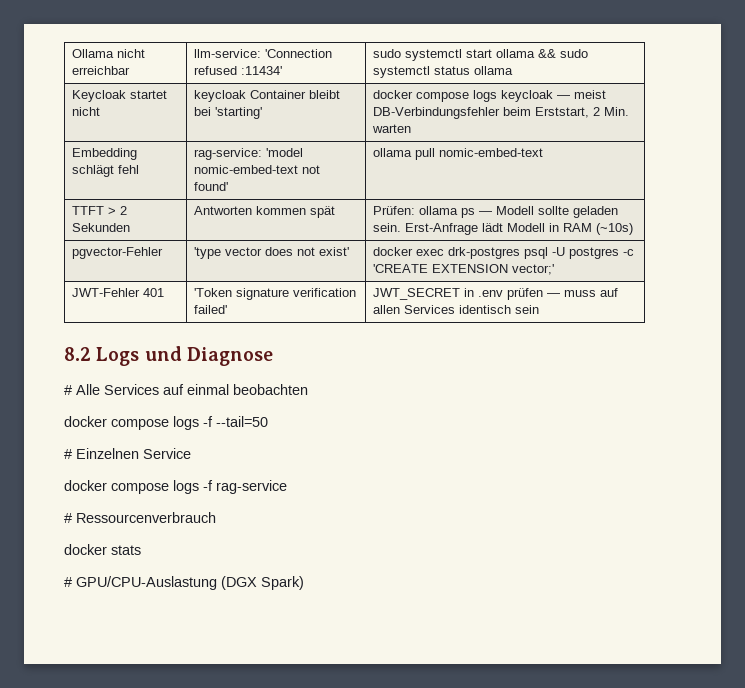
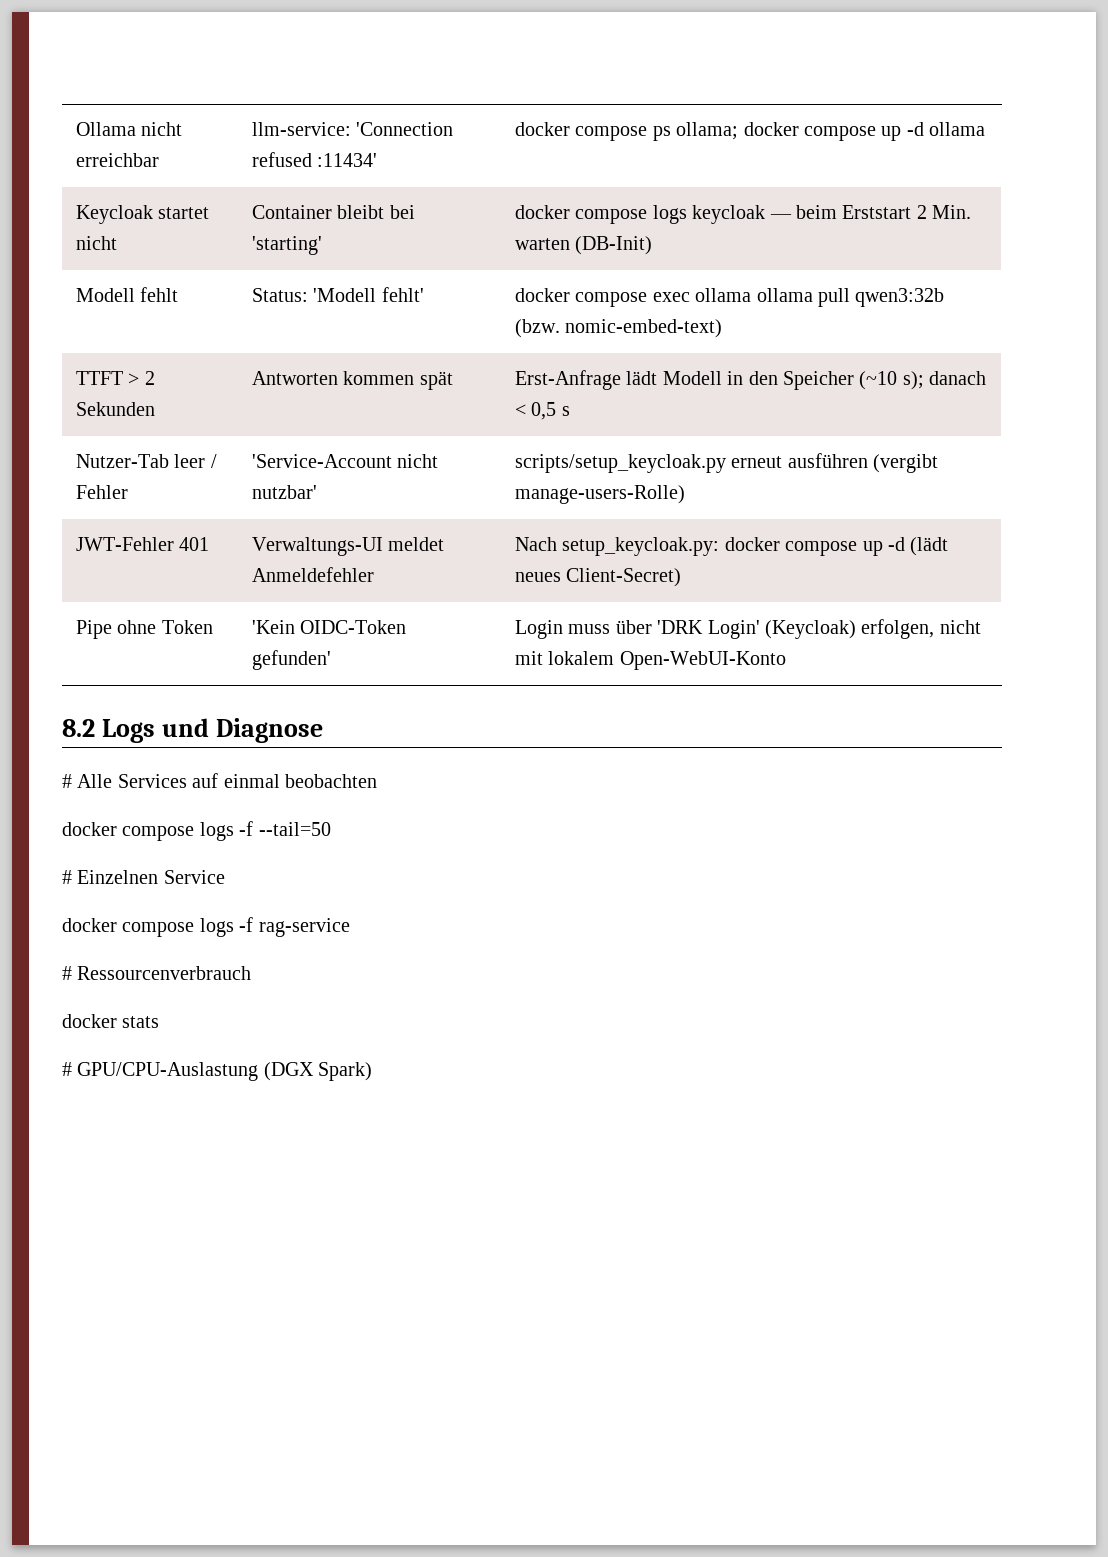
[373,49,589,61] [373,66,471,78] sudo systemctl start ollama && sudo systemctl status -> [515,122,924,141] docker compose ps ollama; docker compose up -d
[194,90,247,102] keycloak -> (118, 243) none
[574,90,607,99] [373,107,590,119] meist DB-Verbindungsfehler beim Erststart, -> [796,205,912,219] beim Erststart
[72,148,138,160] [72,165,140,177] [194,148,304,160] [194,165,321,174] [194,182,229,191] [373,148,544,160] // Embedding schlägt fehl | rag-service: 'model nomic-embed-text not found' | ollama pull nomic-embed-text -> [575,236,653,255] [76,287,179,302] [252,287,424,302] [515,288,945,307] [515,319,723,338] (DB-Init) // Modell fehlt | Status: 'Modell fehlt' | docker compose exec ollama ollama pull qwen3:32b (bzw. nomic-embed-text)
[373,206,619,218] [373,223,634,235] [72,247,164,259] [194,247,350,259] [373,247,635,259] [373,264,555,275] [72,288,165,297] [194,288,357,300] [194,305,228,314] [373,288,619,300] [373,305,540,314] Prüfen: ollama ps — Modell sollte geladen sein. Erst-Anfrage lädt Modell in RAM (~10s) // pgvector-Fehler | 'type vector does not exist' | docker exec drk-postgres psql -U postgres -c 'CREATE EXTENSION vector;' // JWT-Fehler 401 | 'Token signature verification failed' | JWT_SECRET in .env prüfen — muss auf allen Services identisch sein -> [515,370,987,390] [515,402,570,420] [76,454,217,468] [76,485,129,499] [252,454,439,468] [252,485,318,499] [515,453,939,473] [515,485,686,504] [76,537,210,551] [252,537,445,556] [252,567,375,582] [515,537,949,556] [515,568,682,587] [76,620,213,639] [252,620,407,634] [252,650,332,670] [515,619,981,639] [515,651,786,670] Erst-Anfrage lädt Modell in den Speicher (~10 s); danach < 0,5 s // Nutzer-Tab leer / Fehler | 'Service-Account nicht nutzbar' | scripts/setup_keycloak.py erneut ausführen (vergibt manage-users-Rolle) // JWT-Fehler 401 | Verwaltungs-UI meldet Anmeldefehler | Nach setup_keycloak.py: docker compose up -d (lädt neues Client-Secret) // Pipe ohne Token | 'Kein OIDC-Token gefunden' | Login muss über 'DRK Login' (Keycloak) erfolgen, nicht mit lokalem Open-WebUI-Konto

